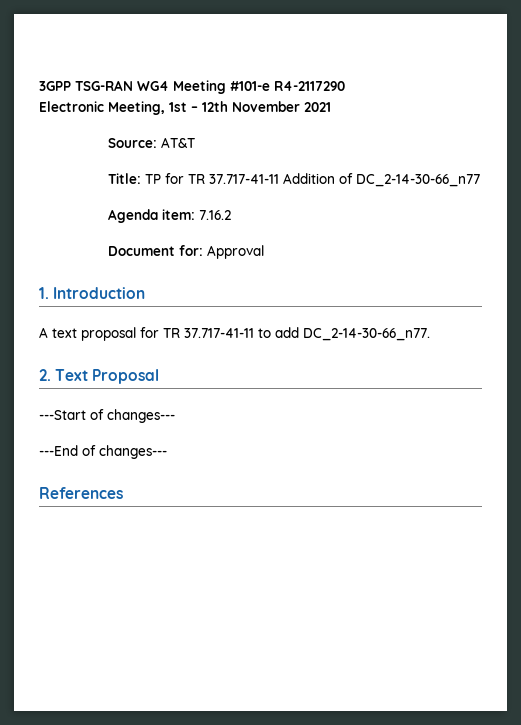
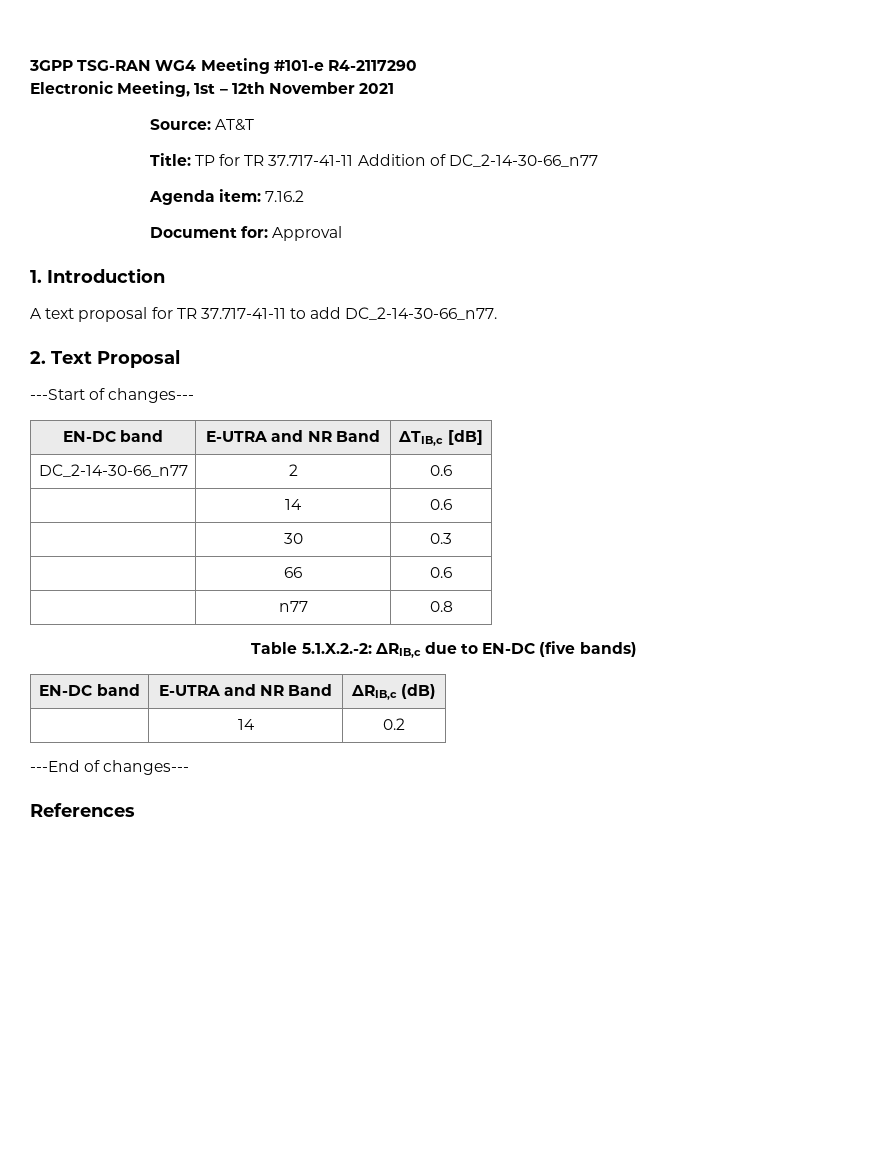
(175, 416) none -> [62,430,164,442] [206,430,380,442] [398,430,483,446] [38,464,188,477] [288,464,298,476] [430,465,452,476] [285,499,302,510] [430,499,452,510] [283,533,303,544] [430,533,452,544] [284,567,302,578] [430,567,452,578] [278,601,308,612] [429,601,453,612] [251,641,637,658] [39,684,140,696] [158,684,333,696] [350,684,437,700] [237,719,255,730] [383,718,405,730] // EN-DC band | E-UTRA and NR Band | ΔTIB,c [dB] // DC_2-14-30-66_n77 | 2 | 0.6 // | 14 | 0.6 // | 30 | 0.3 // | 66 | 0.6 // | n77 | 0.8 // Table 5.1.X.2.-2: ΔRIB,c due to EN-DC (five bands) // EN-DC band | E-UTRA and NR Band | ΔRIB,c (dB) // | 14 | 0.2

